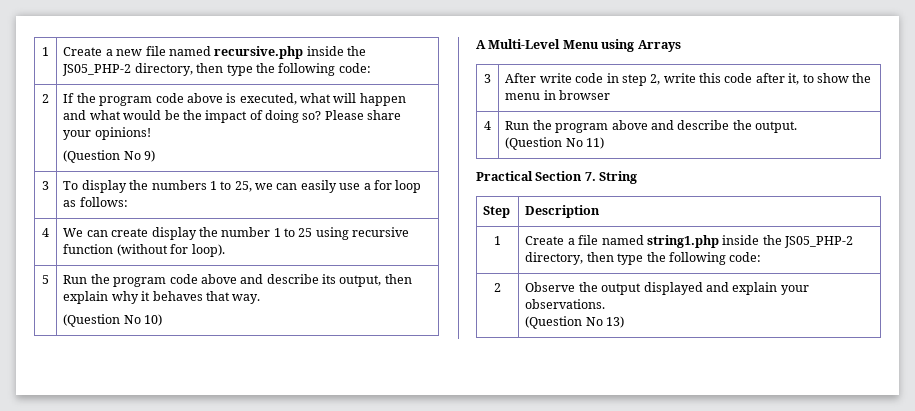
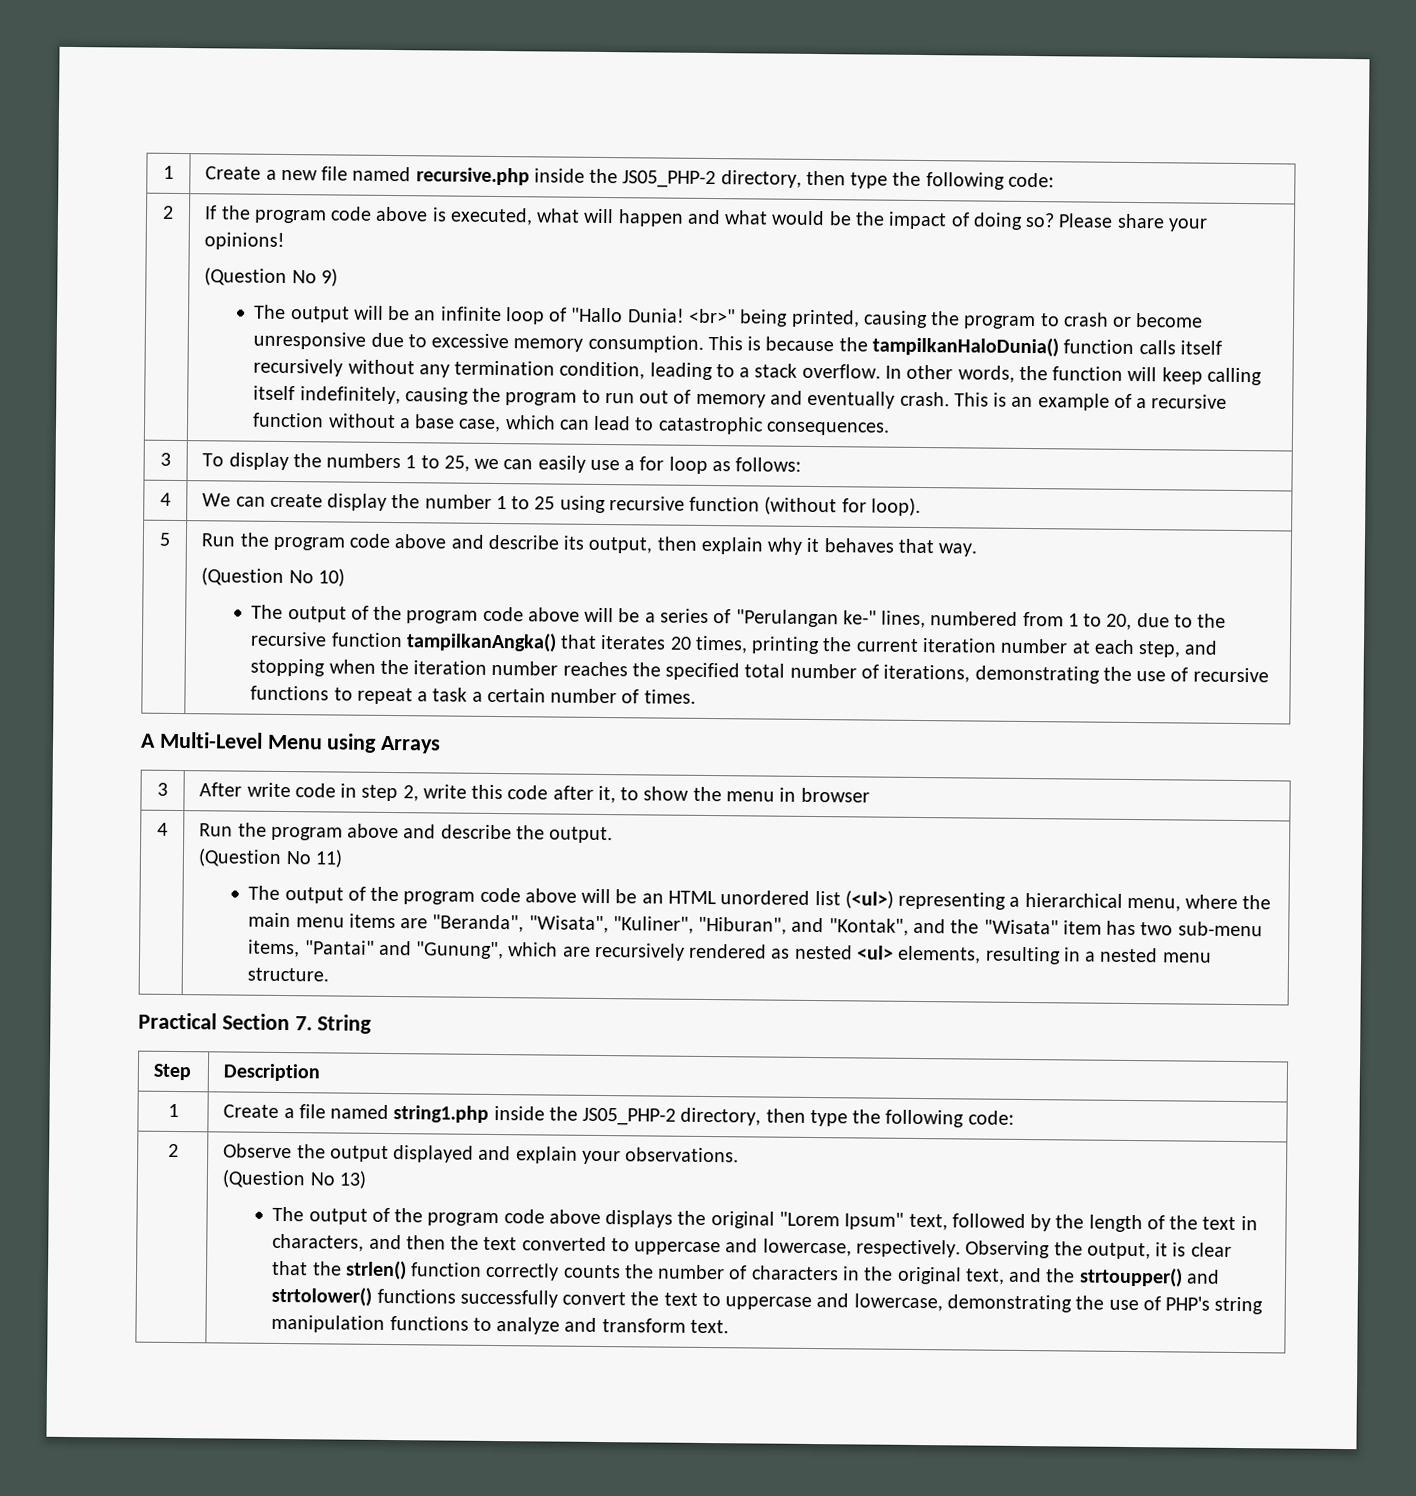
(156, 156) none -> [254,304,1204,330] [253,331,1222,358] [253,358,1262,386] [253,385,1228,411] [253,412,891,436] // The output will be an infinite loop of "Hallo Dunia! <br>" being printed, causing the program to crash or become unresponsive due to excessive memory consumption. This is because the tampilkanHaloDunia() function calls itself recursively without any termination condition, leading to a stack overflow. In other words, the function will keep calling itself indefinitely, causing the program to run out of memory and eventually crash. This is an example of a recursive function without a base case, which can lead to catastrophic consequences.
(163, 320) none -> [251,604,1227,630] [250,631,1219,658] [250,658,1269,684] [250,685,696,705] // The output of the program code above will be a series of "Perulangan ke-" lines, numbered from 1 to 20, due to the recursive function tampilkanAngka() that iterates 20 times, printing the current iteration number at each step, and stopping when the iteration number reaches the specified total number of iterations, demonstrating the use of recursive functions to repeat a task a certain number of times.
(605, 143) none -> [248,885,1272,912] [248,912,1263,937] [248,939,1212,965] [247,967,330,982] // The output of the program code above will be an HTML unordered list (<ul>) representing a hierarchical menu, where the main menu items are "Beranda", "Wisata", "Kuliner", "Hiburan", and "Kontak", and the "Wisata" item has two sub-menu items, "Pantai" and "Gunung", which are recursively rendered as nested <ul> elements, resulting in a nested menu structure.
(625, 322) none -> [272,1206,1258,1233] [272,1233,1232,1260] [272,1260,1220,1288] [271,1286,1264,1315] [271,1314,729,1335] // The output of the program code above displays the original "Lorem Ipsum" text, followed by the length of the text in characters, and then the text converted to uppercase and lowercase, respectively. Observing the output, it is clear that the strlen() function correctly counts the number of characters in the original text, and the strtoupper() and strtolower() functions successfully convert the text to uppercase and lowercase, demonstrating the use of PHP's string manipulation functions to analyze and transform text.

